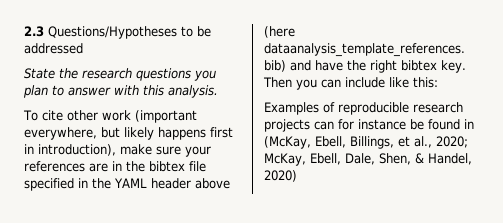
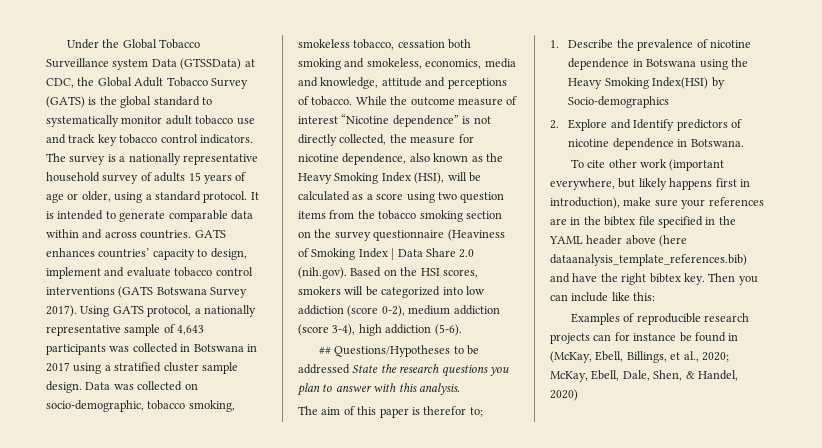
[24,26,44,37] 2.3 -> [66,39,200,49] [46,58,255,70] [46,77,248,89] [46,96,212,108] [46,115,255,127] [46,134,253,146] [46,153,258,165] [46,172,247,184] [46,191,259,203] [46,210,253,222] [46,229,226,239] [46,248,247,260] [46,267,253,279] [46,286,248,298] [46,305,256,317] [46,324,205,336] [46,343,257,355] [46,362,238,374] [46,381,198,393] [46,400,235,412] [298,39,472,50] [298,58,516,70] [298,77,507,89] [298,96,518,106] [298,114,491,127] [298,134,474,146] [298,153,503,165] [298,172,481,184] [298,191,505,203] [298,210,502,222] [298,229,505,241] [298,248,475,260] [298,267,478,279] [298,286,485,298] [298,305,500,317] [298,324,462,336] [318,346,331,354] Under the Global Tobacco Surveillance system Data (GTSSData) at CDC, the Global Adult Tobacco Survey (GATS) is the global standard to systematically monitor adult tobacco use and track key tobacco control indicators. The survey is a nationally representative household survey of adults 15 years of age or older, using a standard protocol. It is intended to generate comparable data within and across countries. GATS enhances countries’ capacity to design, implement and evaluate tobacco control interventions (GATS Botswana Survey 2017). Using GATS protocol, a nationally representative sample of 4,643 participants was collected in Botswana in 2017 using a stratified cluster sample design. Data was collected on socio-demographic, tobacco smoking, smokeless tobacco, cessation both smoking and smokeless, economics, media and knowledge, attitude and perceptions of tobacco. While the outcome measure of interest “Nicotine dependence” is not directly collected, the measure for nicotine dependence, also known as the Heavy Smoking Index (HSI), will be calculated as a score using two question items from the tobacco smoking section on the survey questionnaire (Heaviness of Smoking Index | Data Share 2.0 (nih.gov). Based on the HSI scores, smokers will be categorized into low addiction (score 0-2), medium addiction (score 3-4), high addiction (5-6). // ##
(83, 48) // -> (350, 369) none
(218, 91) none -> [298,406,483,418] [550,39,751,51] [568,58,748,70] [568,77,725,89] [568,96,670,108] [550,119,742,131] [568,138,744,150] // The aim of this paper is therefor to; // 1. Describe the prevalence of nicotine dependence in Botswana using the Heavy Smoking Index(HSI) by Socio-demographics // 2. Explore and Identify predictors of nicotine dependence in Botswana.

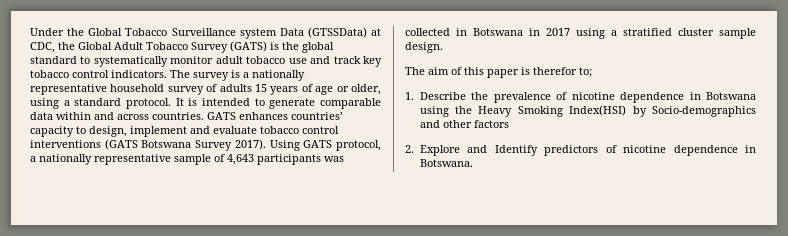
[85,381,198,391] [46,400,235,412] [298,39,472,50] [298,58,516,70] [298,77,507,89] [298,96,518,106] [298,114,491,127] [298,134,474,146] [298,153,503,165] [298,172,481,184] [298,191,505,203] [298,210,502,222] [298,229,505,241] [298,248,475,260] [298,267,478,279] [298,286,485,298] [298,305,500,317] [298,324,462,336] [318,345,479,357] [298,364,509,377] [297,383,460,396] Data was collected on socio-demographic, tobacco smoking, smokeless tobacco, cessation both smoking and smokeless, economics, media and knowledge, attitude and perceptions of tobacco. While the outcome measure of interest “Nicotine dependence” is not directly collected, the measure for nicotine dependence, also known as the Heavy Smoking Index (HSI), will be calculated as a score using two question items from the tobacco smoking section on the survey questionnaire (Heaviness of Smoking Index | Data Share 2.0 (nih.gov). Based on the HSI scores, smokers will be categorized into low addiction (score 0-2), medium addiction (score 3-4), high addiction (5-6). // ## Questions/Hypotheses to be addressed State the research questions you plan to answer with this analysis. -> (443, 47) none
(670, 102) none -> [419,120,509,128] and other factors
[570,159,725,171] [550,178,750,190] [550,197,764,209] [550,216,736,228] [549,235,688,247] [550,254,747,266] [550,273,758,285] [550,292,656,302] [570,313,749,325] [550,332,739,344] [550,351,729,363] [550,370,738,382] [550,389,578,401] // To cite other work (important everywhere, but likely happens first in introduction), make sure your references are in the bibtex file specified in the YAML header above (here dataanalysis_template_references.bib) and have the right bibtex key. Then you can include like this: // Examples of reproducible research projects can for instance be found in (McKay, Ebell, Billings, et al., 2020; McKay, Ebell, Dale, Shen, & Handel, 2020) -> (473, 163) none

